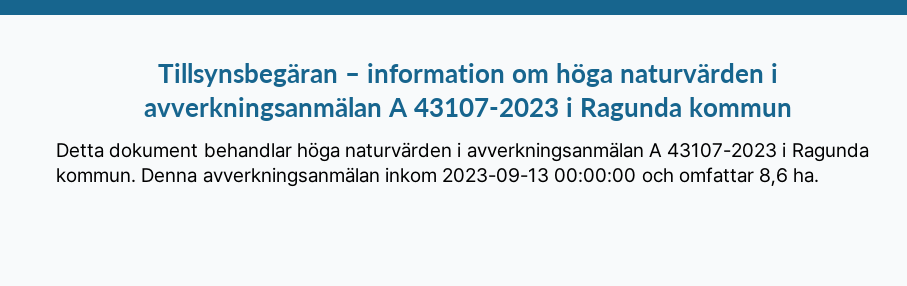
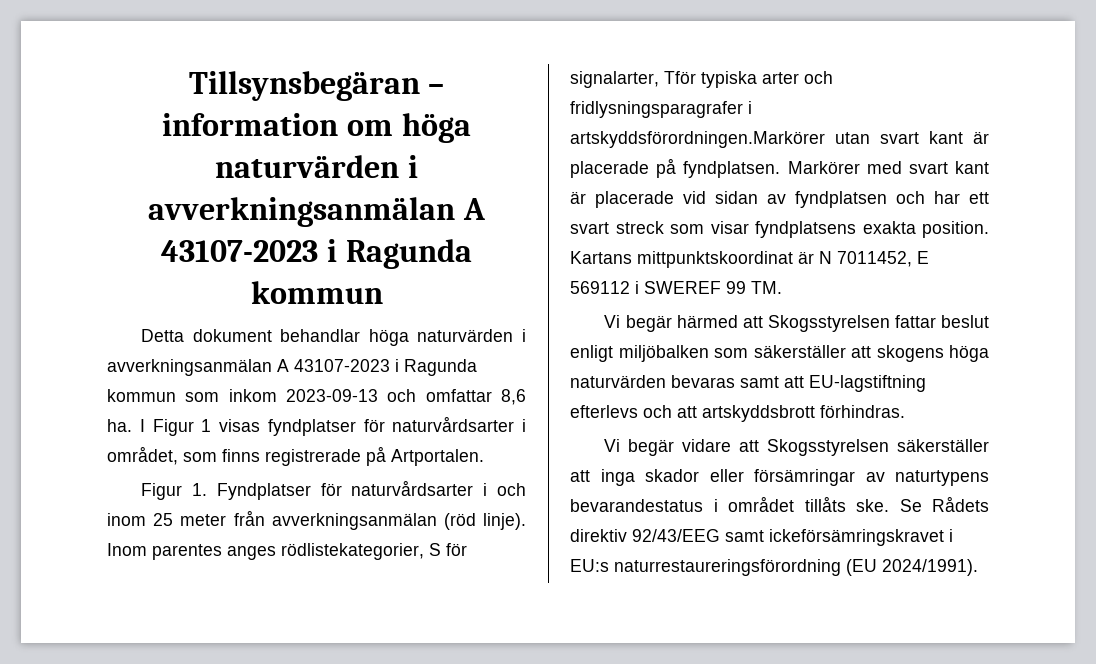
[56,167,380,187] kommun. Denna avverkningsanmälan -> [107,389,220,402] kommun som
[554,168,637,183] 00:00:00 -> (378, 395) none
(820, 175) none -> [139,416,526,436] [107,446,484,466] [141,480,526,500] [107,510,526,530] [107,543,467,560] [570,71,833,88] [570,101,752,118] [570,131,989,148] [570,158,989,178] [570,191,989,208] [570,221,989,238] [570,251,929,268] [570,281,782,294] [604,315,989,332] [570,345,989,362] [570,375,926,392] [570,405,905,422] [604,439,989,456] [570,469,989,486] [570,496,989,512] [570,529,953,546] [570,559,978,576] I Figur 1 visas fyndplatser för naturvårdsarter i området, som finns registrerade på Artportalen. // Figur 1. Fyndplatser för naturvårdsarter i och inom 25 meter från avverkningsanmälan (röd linje). Inom parentes anges rödlistekategorier, S för signalarter, Tför typiska arter och fridlysningsparagrafer i artskyddsförordningen.Markörer utan svart kant är placerade på fyndplatsen. Markörer med svart kant är placerade vid sidan av fyndplatsen och har ett svart streck som visar fyndplatsens exakta position. Kartans mittpunktskoordinat är N 7011452, E 569112 i SWEREF 99 TM. // Vi begär härmed att Skogsstyrelsen fattar beslut enligt miljöbalken som säkerställer att skogens höga naturvärden bevaras samt att EU-lagstiftning efterlevs och att artskyddsbrott förhindras. // Vi begär vidare att Skogsstyrelsen säkerställer att inga skador eller försämringar av naturtypens bevarandestatus i området tillåts ske. Se Rådets direktiv 92/43/EEG samt ickeförsämringskravet i EU:s naturrestaureringsförordning (EU 2024/1991).

